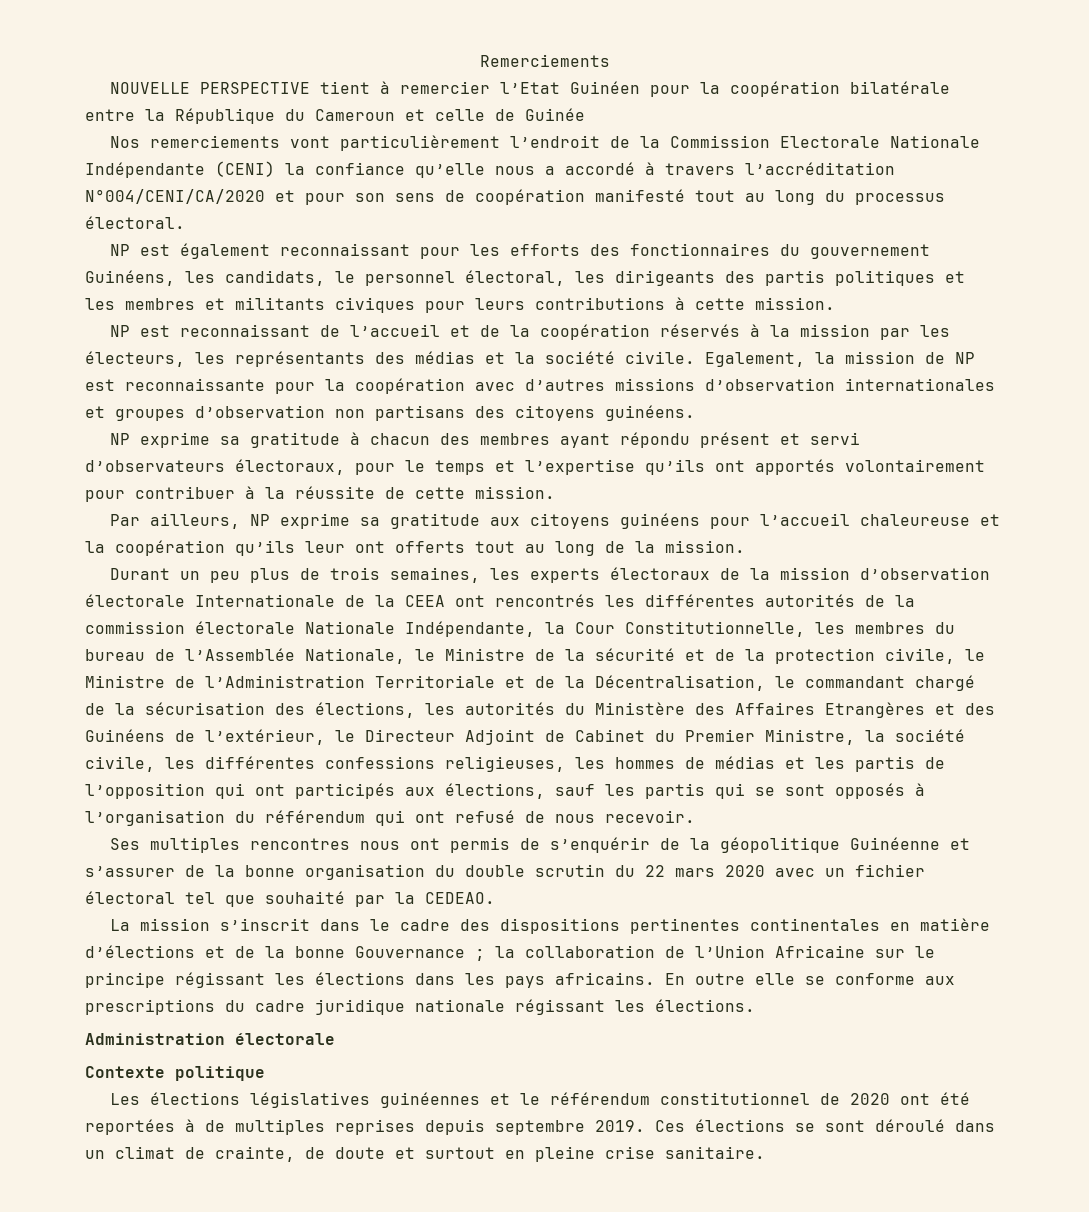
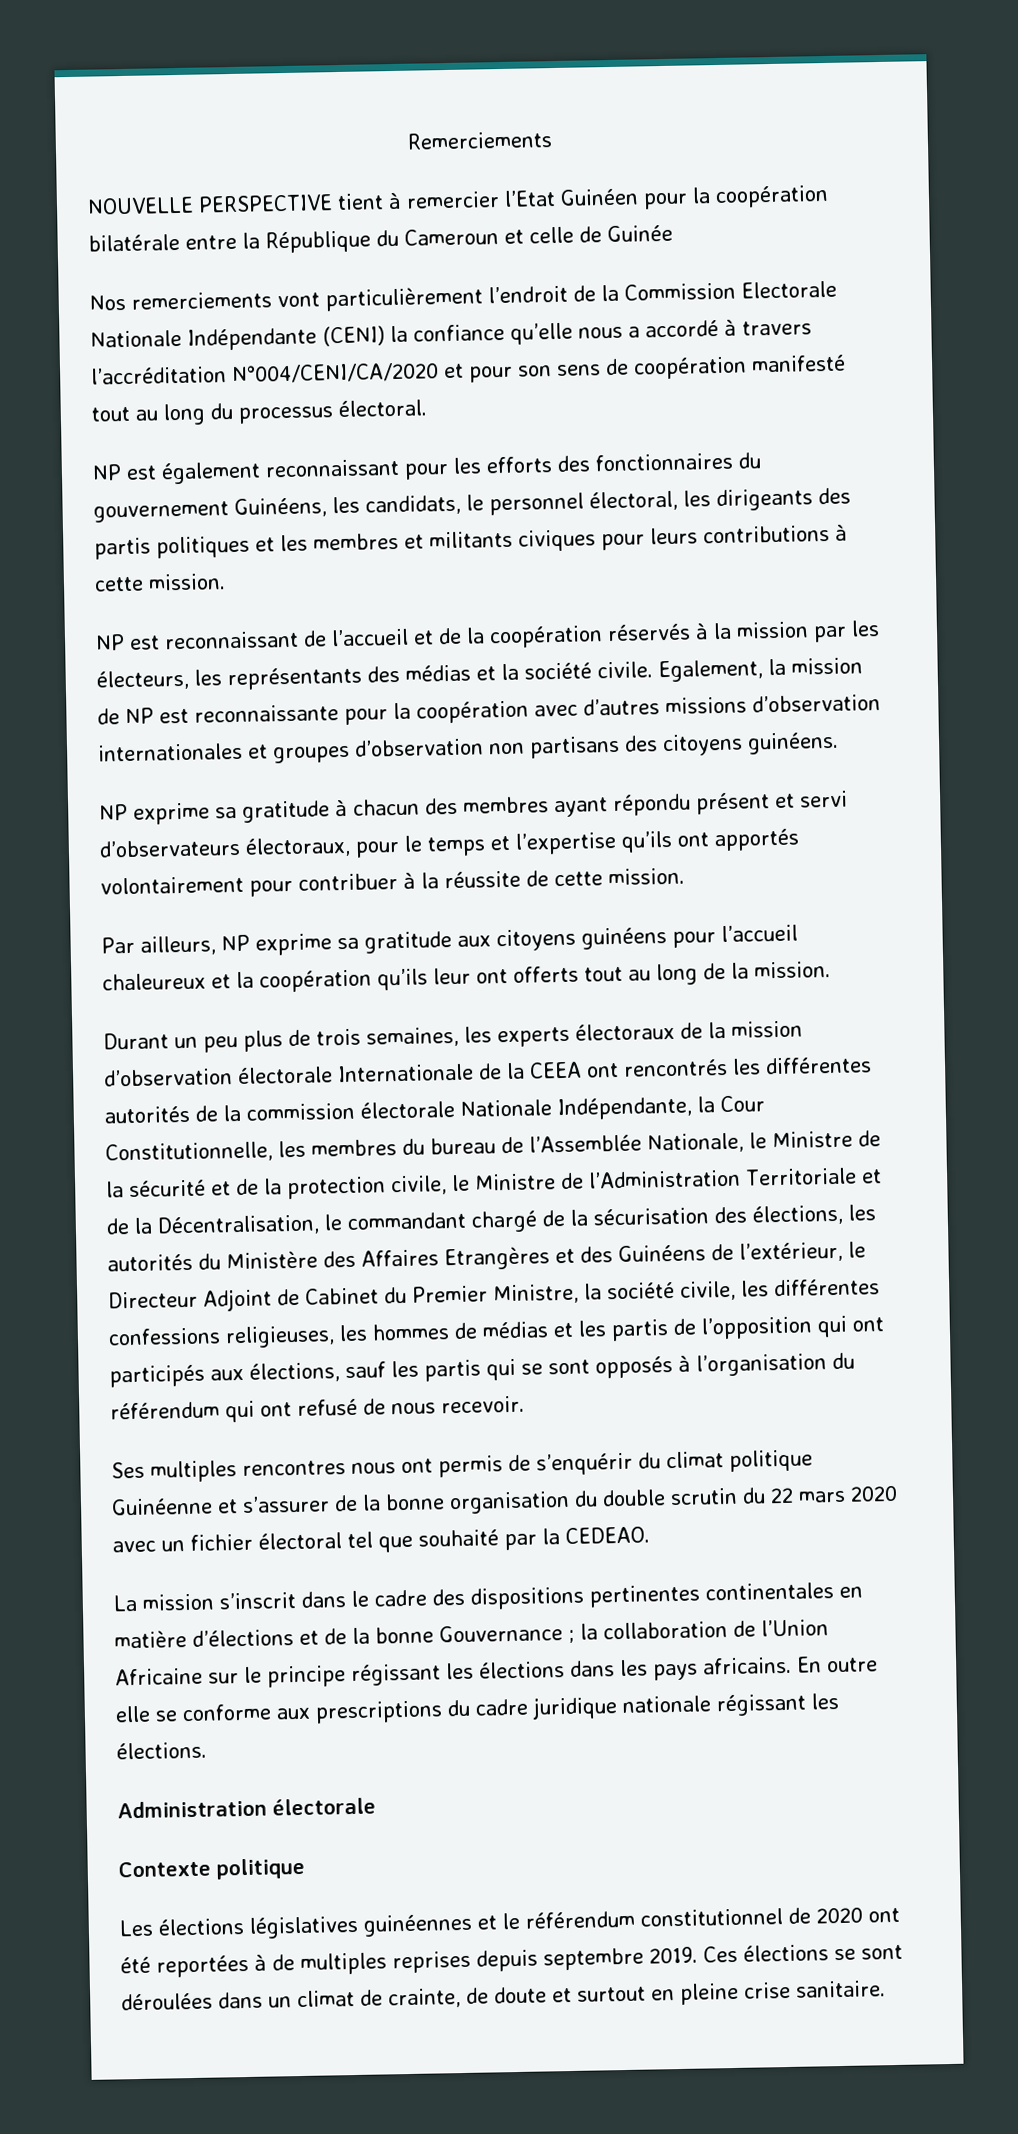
[860,514,971,526] chaleureuse -> [102,972,206,991] chaleureux
[660,837,841,853] de la géopolitique -> [638,1449,813,1472] du climat politique
[875,1119,945,1132] déroulé -> [121,1992,213,2011] déroulées

